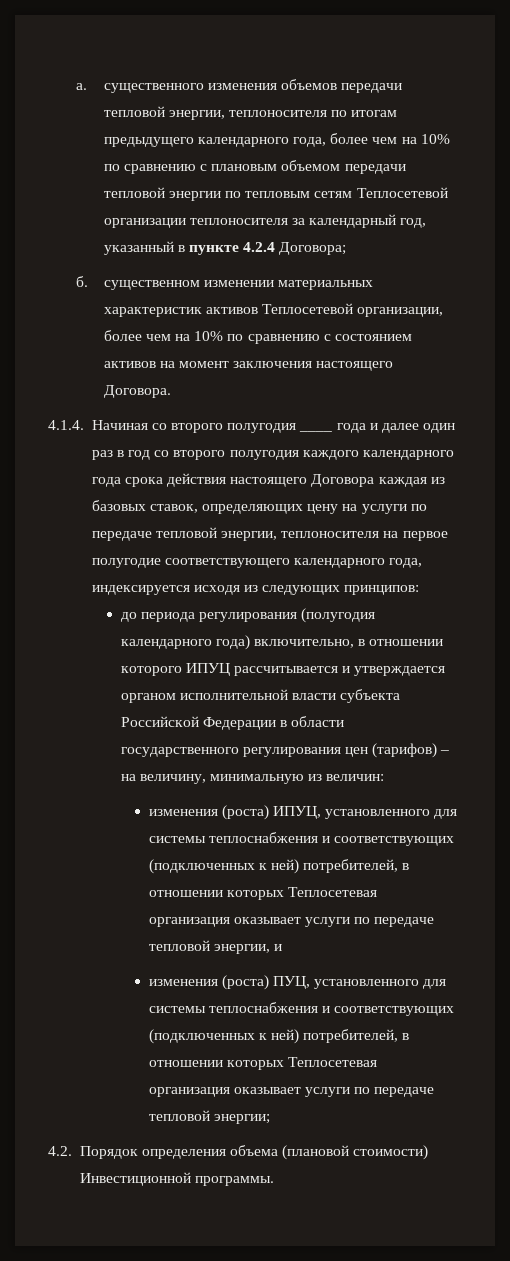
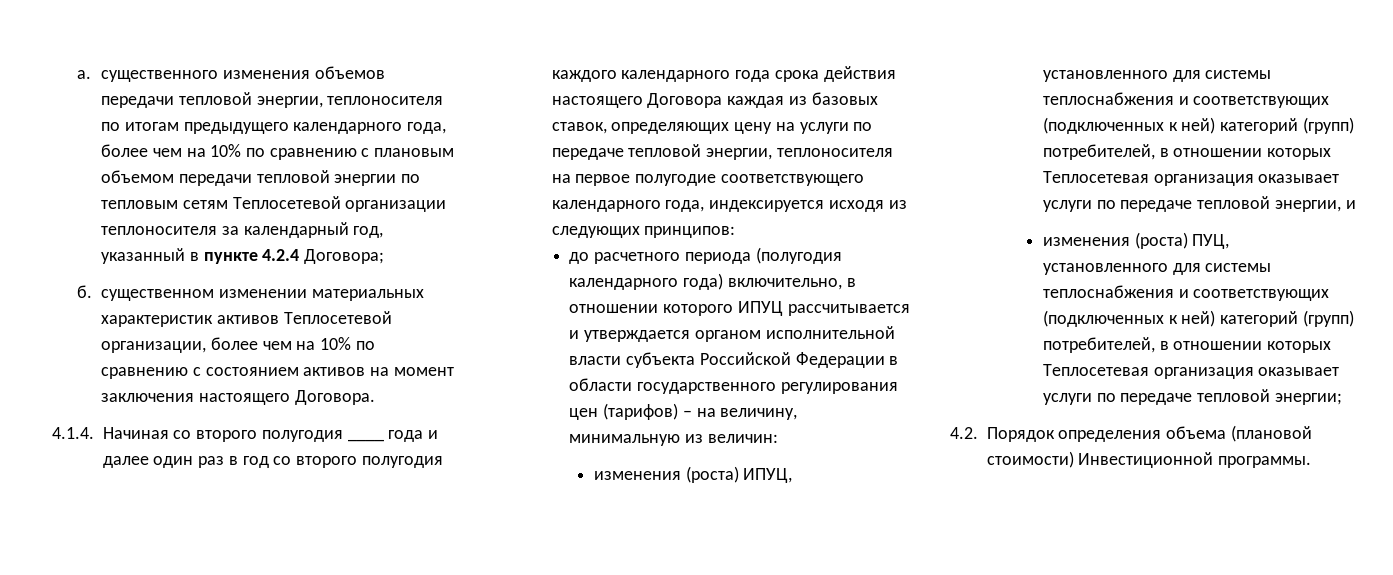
[140,612,298,622] периода регулирования -> [594,252,751,264] расчетного периода
(299, 866) none -> [1220,117,1354,134] категорий (групп)
(299, 1036) none -> [1220,310,1354,327] категорий (групп)

